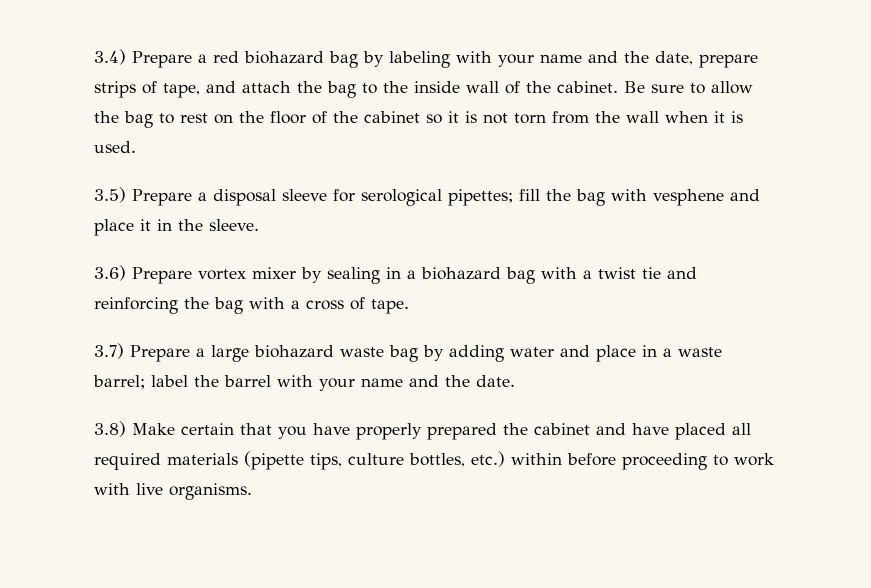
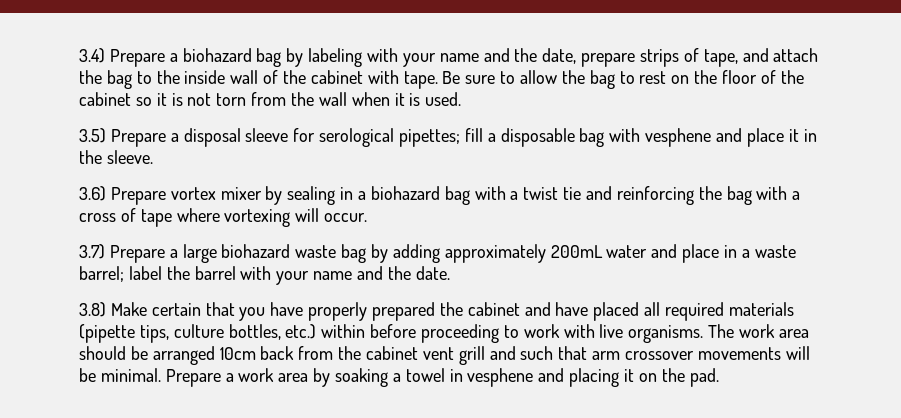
[213,51,239,63] red -> (178, 57) none
[557,81,618,93] cabinet. -> [310,70,438,89] cabinet with tape.
[546,189,571,201] the -> [487,128,575,147] a disposable
[371,299,409,314] tape. -> [140,208,368,227] tape where vortexing will occur.
(504, 353) none -> [444,244,603,263] approximately 200mL
(252, 491) none -> [708,324,809,338] [79,346,810,365] [79,368,719,387] The work area should be arranged 10cm back from the cabinet vent grill and such that arm crossover movements will be minimal. Prepare a work area by soaking a towel in vesphene and placing it on the pad.

